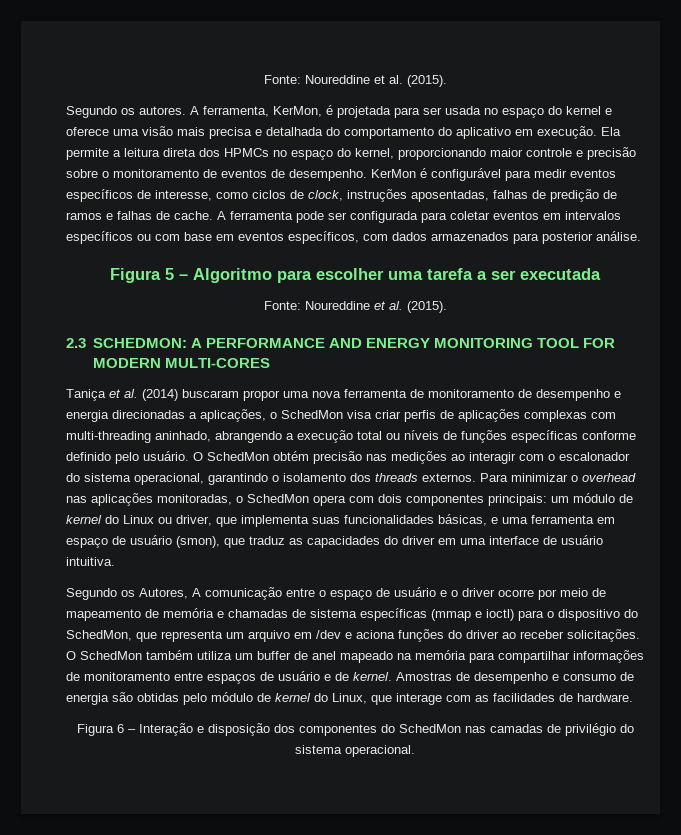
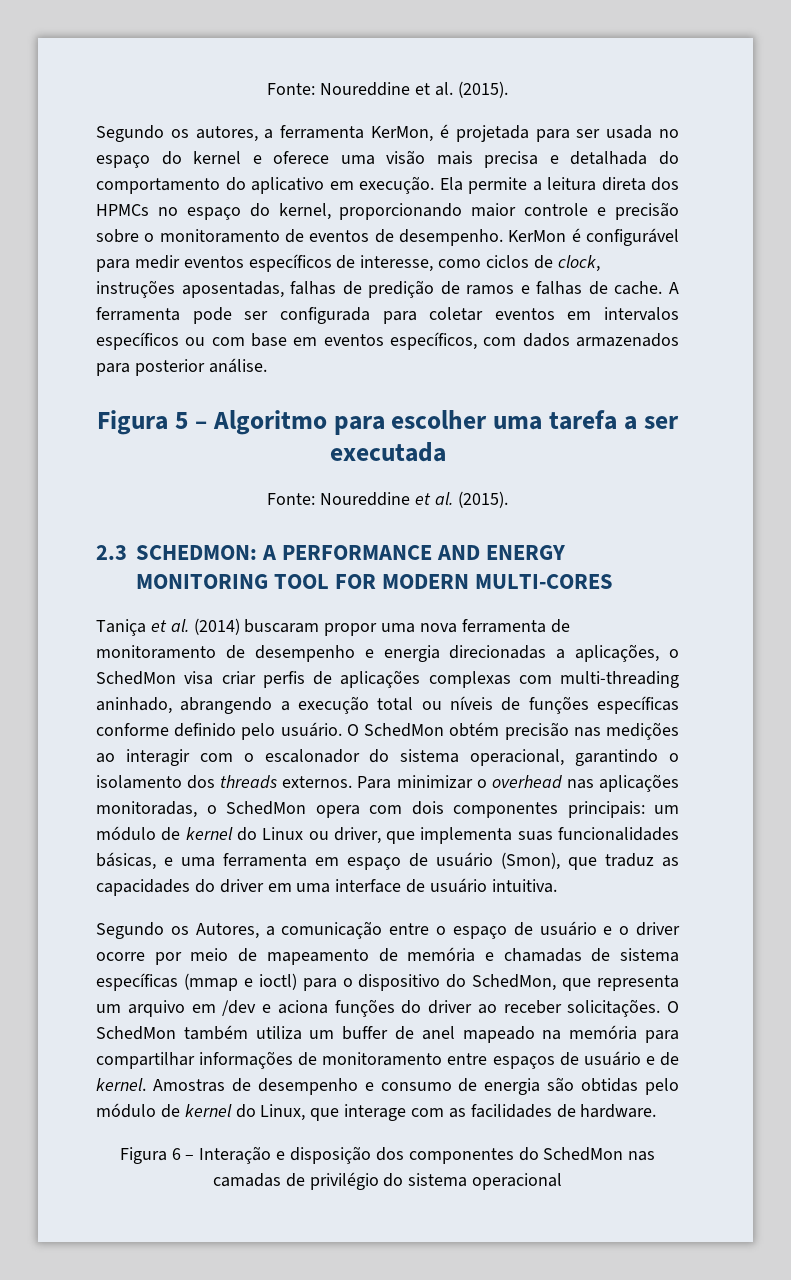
[139,106,269,117] autores. A ferramenta, -> [195,125,365,142] autores, a ferramenta
[176,536,220,548] (smon), -> [501,852,560,870] (Smon),
[192,588,201,597] A -> [265,926,275,936] a
[345,745,415,757] operacional. -> [472,1173,563,1190] operacional

